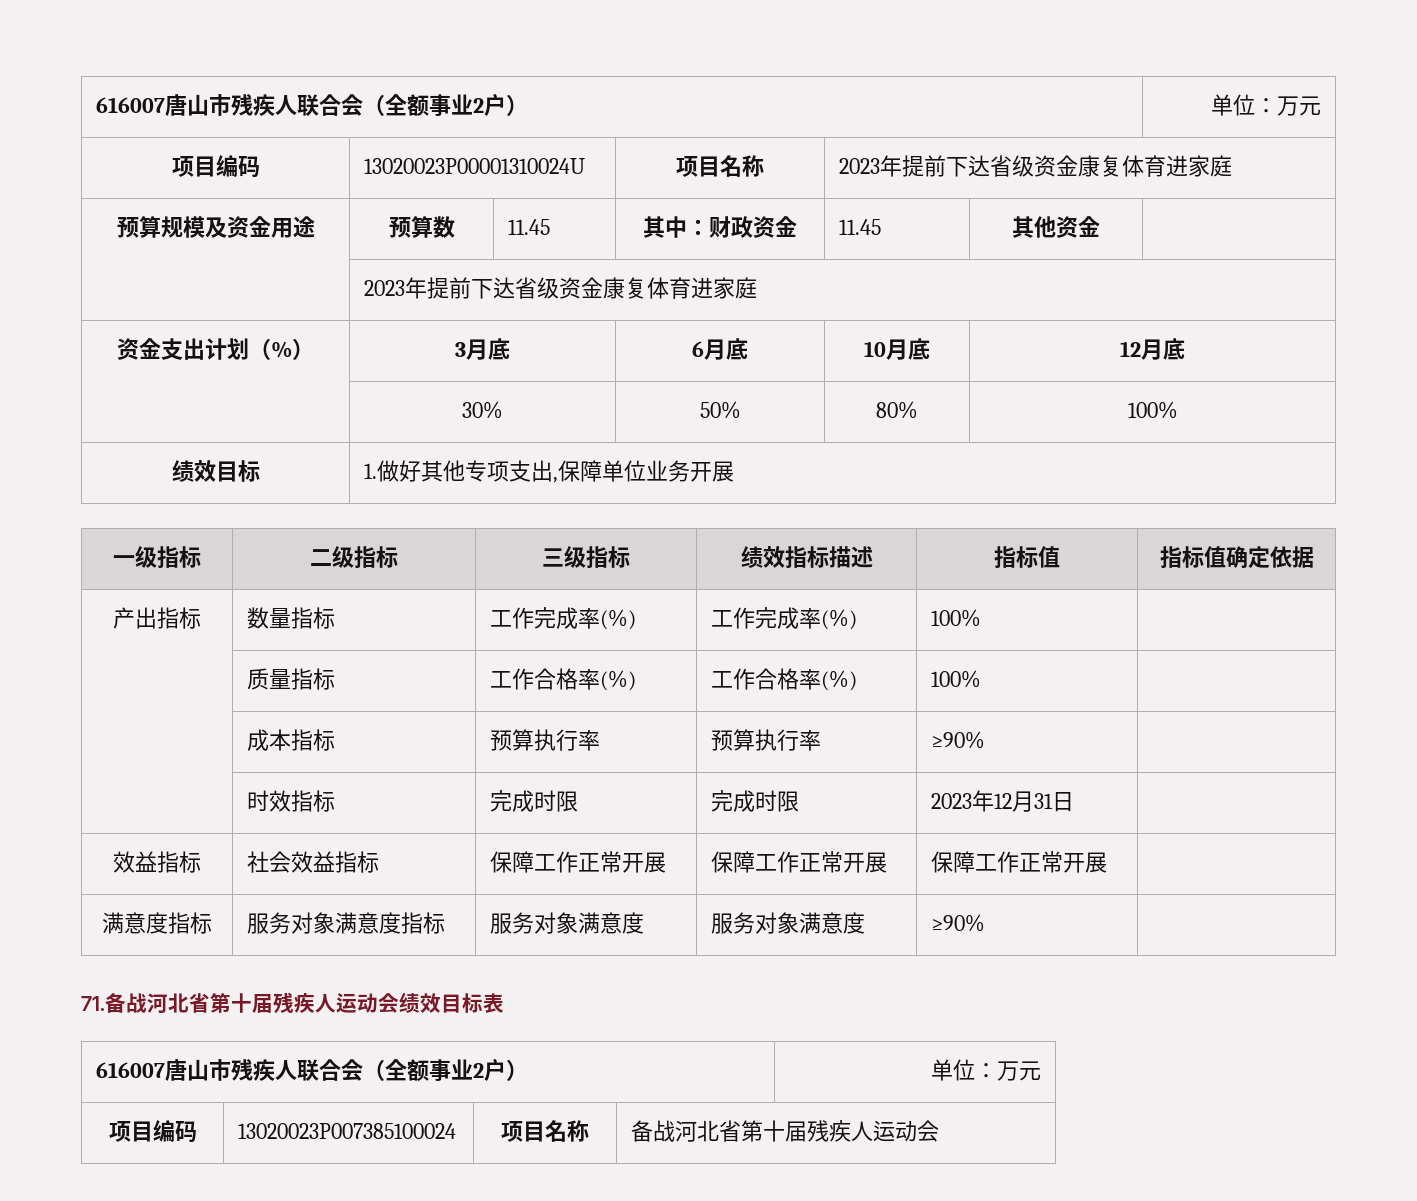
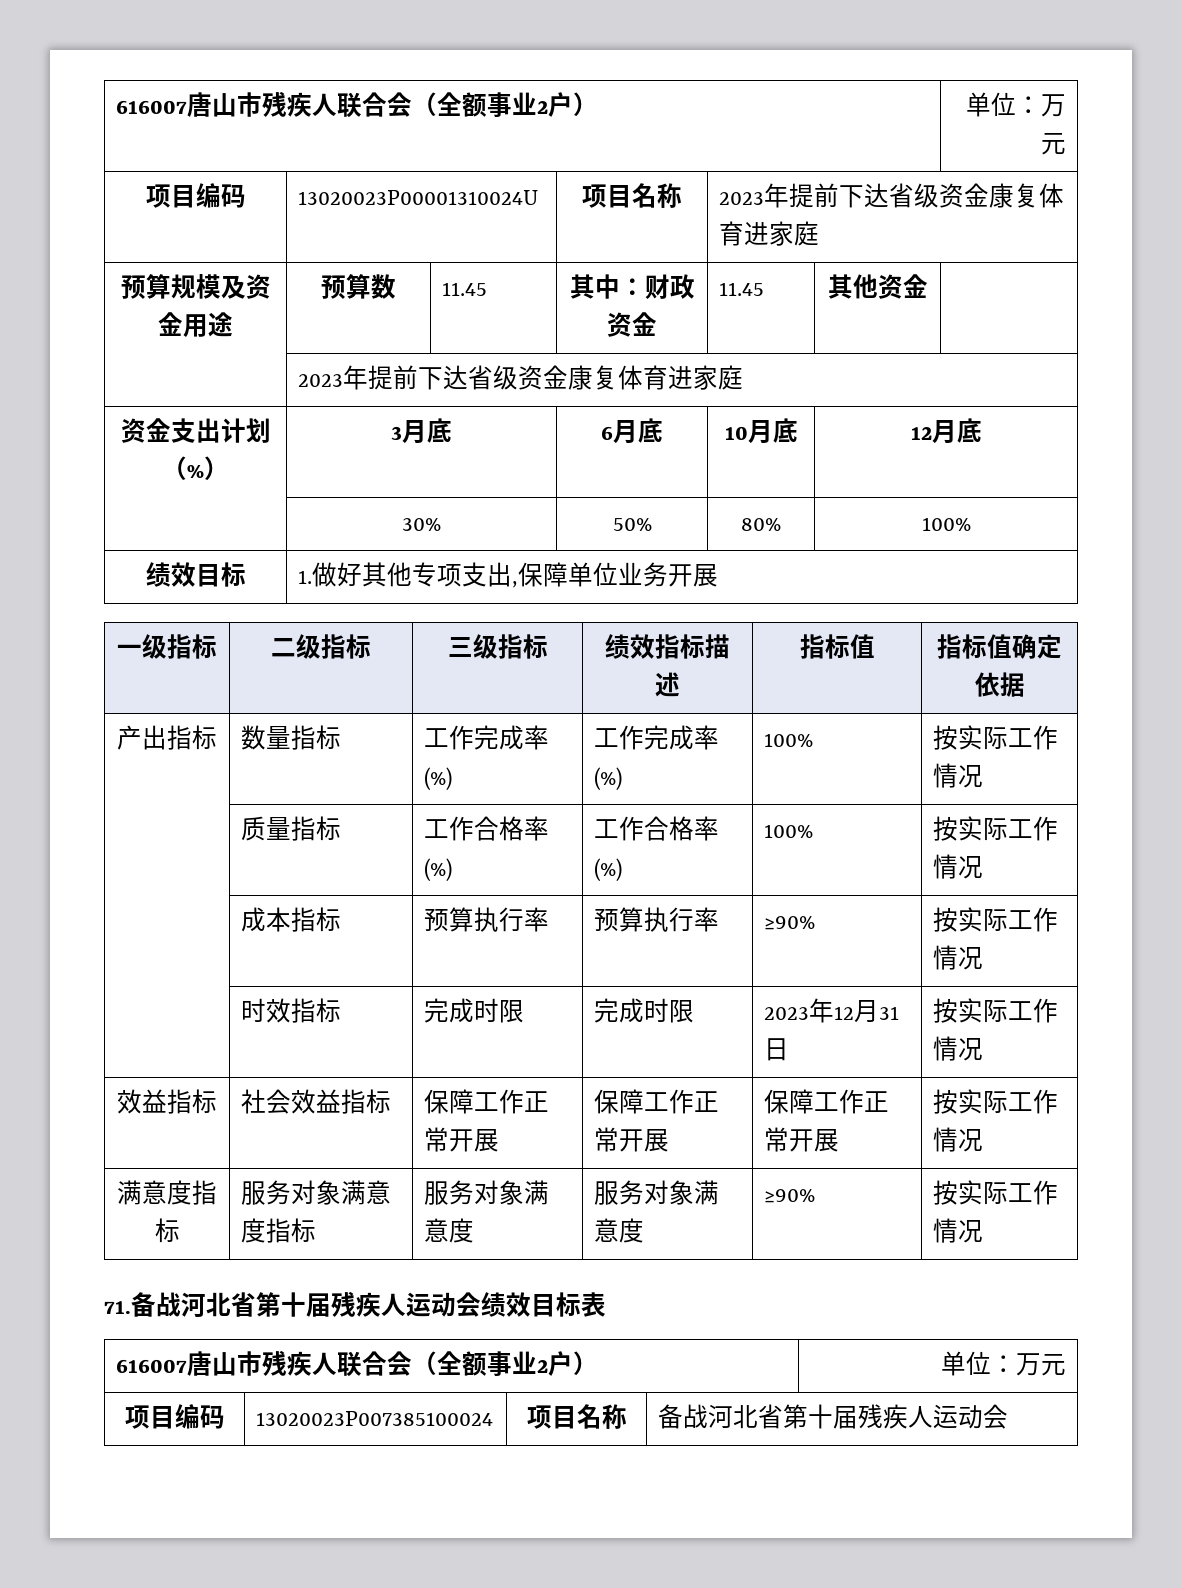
(982, 618) none -> [932,725,1058,750] [932,763,983,788] 按实际工作情况
(982, 679) none -> [932,816,1058,841] [932,854,983,879] 按实际工作情况
(986, 740) none -> [932,907,1058,932] [932,945,983,970] 按实际工作情况
(1075, 802) none -> [932,998,1058,1023] [932,1036,983,1061] 按实际工作情况
(1108, 862) none -> [932,1089,1058,1114] [932,1127,983,1152] 按实际工作情况
(986, 923) none -> [932,1180,1058,1205] [932,1218,983,1243] 按实际工作情况

